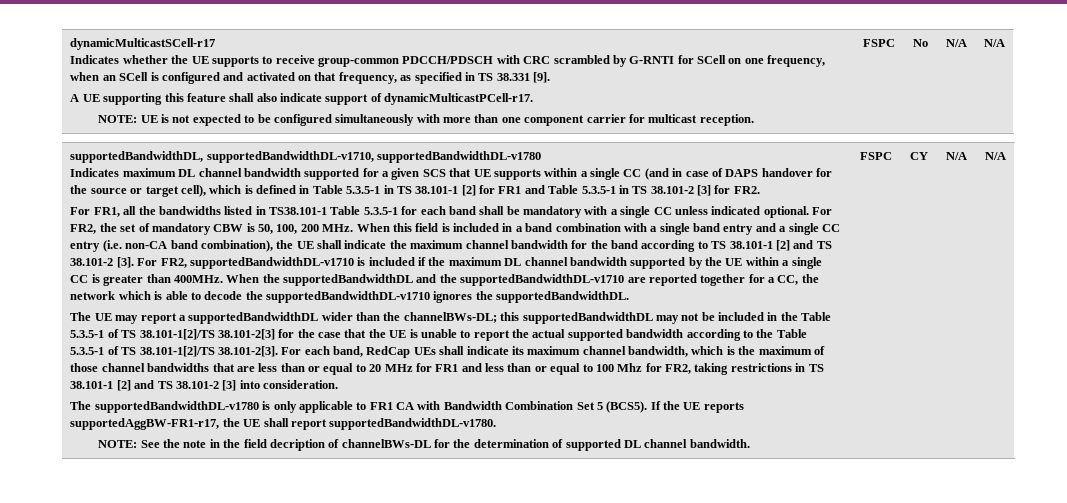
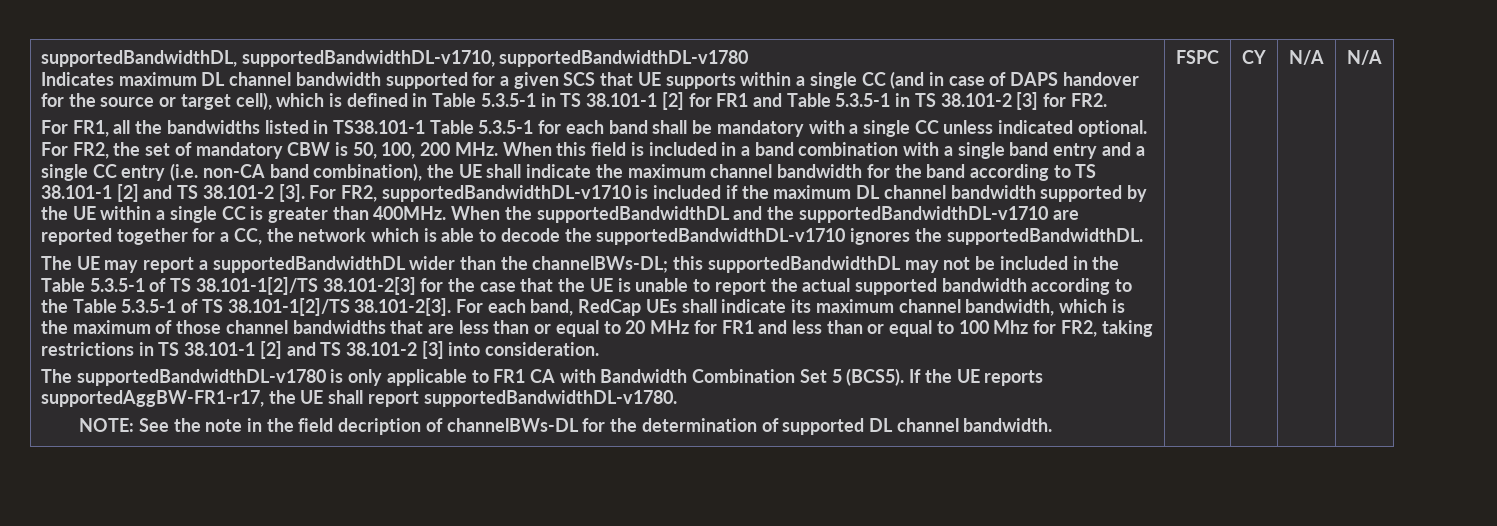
[70,38,216,50] [70,55,826,67] [70,72,551,84] [70,93,534,105] [98,114,754,126] [862,39,895,47] [912,39,928,47] [945,39,967,47] [984,39,1005,47] dynamicMulticastSCell-r17 // Indicates whether the UE supports to receive group-common PDCCH/PDSCH with CRC scrambled by G-RNTI for SCell on one frequency, when an SCell is configured and activated on that frequency, as specified in TS 38.331 [9]. // A UE supporting this feature shall also indicate support of dynamicMulticastPCell-r17. // NOTE: UE is not expected to be configured simultaneously with more than one component carrier for multicast reception. | FSPC | No | N/A | N/A // -> (40, 58) none

